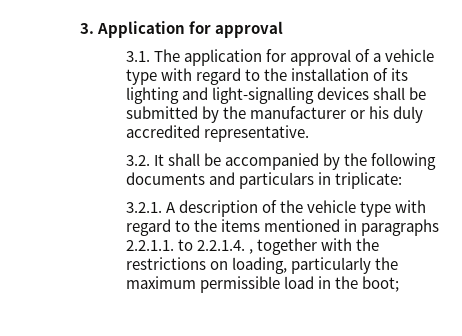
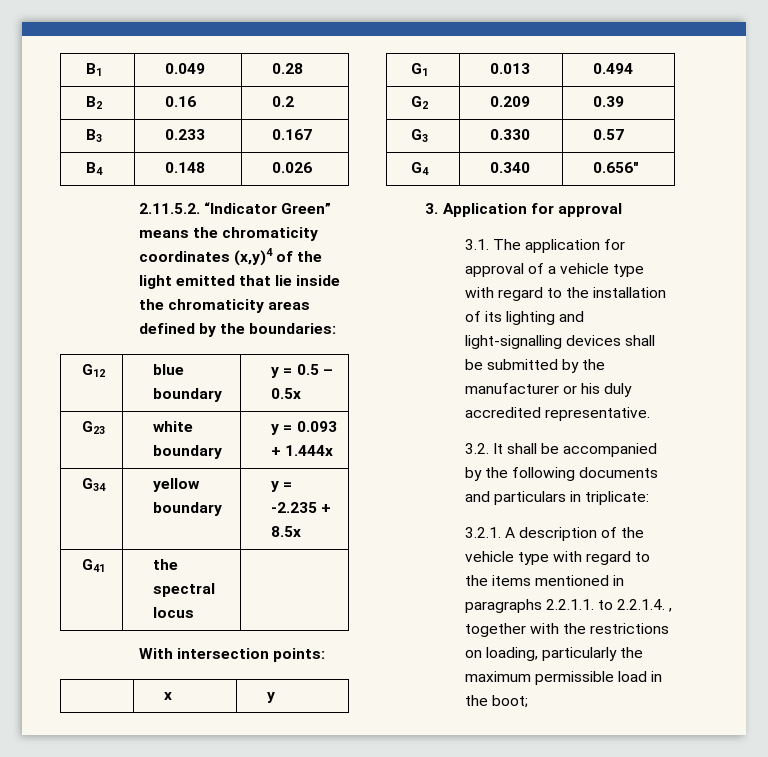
(80, 28) none -> [85,63,102,76] [165,63,206,74] [272,63,304,74] [85,96,102,109] [165,96,197,107] [272,96,295,107] [85,129,102,142] [165,129,206,140] [272,129,313,140] [85,162,103,175] [165,162,206,173] [272,162,313,173] [138,202,332,214] [138,227,319,241] [138,248,323,266] [138,275,341,289] [138,299,311,313] [138,323,337,337] [81,364,105,377] [153,364,185,375] [153,388,223,402] [271,364,333,378] [271,388,302,399] [81,421,105,434] [153,421,194,432] [153,445,223,459] [271,421,337,435] [271,445,334,456] [81,478,106,491] [153,478,201,492] [153,502,223,516] [271,481,293,492] [271,502,332,513] [271,526,302,537] [81,559,105,572] [153,559,179,570] [153,583,216,597] [153,607,195,618] [138,648,326,662] [164,692,173,700] [267,692,276,703] [411,63,429,76] [490,63,531,74] [593,63,634,74] [411,96,429,109] [490,96,531,107] [593,96,625,107] [411,129,429,142] [490,129,531,140] [593,129,625,140] [411,162,430,175] [490,162,531,173] [593,162,640,173] B1 | 0.049 | 0.28 // B2 | 0.16 | 0.2 // B3 | 0.233 | 0.167 // B4 | 0.148 | 0.026 // 2.11.5.2. “Indicator Green” means the chromaticity coordinates (x,y)4 of the light emitted that lie inside the chromaticity areas defined by the boundaries: // G12 | blue boundary | y = 0.5 – 0.5x // G23 | white boundary | y = 0.093 + 1.444x // G34 | yellow boundary | y = -2.235 + 8.5x // G41 | the spectral locus | // With intersection points: // | x | y // G1 | 0.013 | 0.494 // G2 | 0.209 | 0.39 // G3 | 0.330 | 0.57 // G4 | 0.340 | 0.656" //

